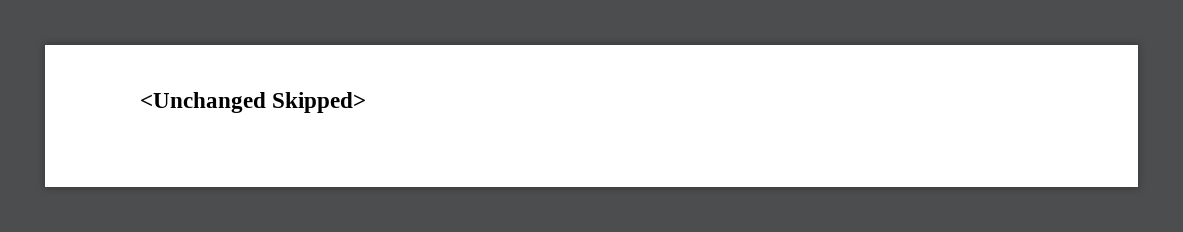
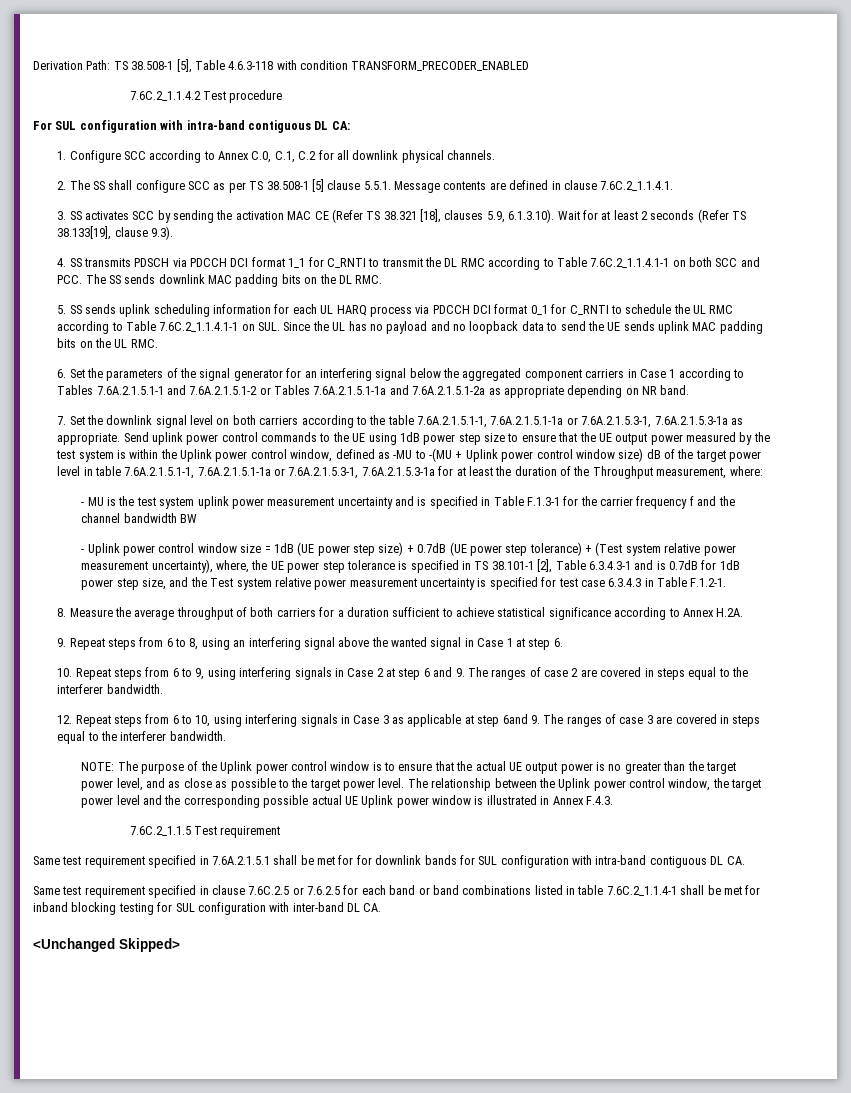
(140, 102) none -> [33,59,530,73] [129,90,283,103] [33,120,350,133] [57,150,496,163] [57,179,674,193] [57,209,747,223] [57,226,173,240] [57,257,760,270] [57,274,383,287] [57,304,734,317] [57,321,763,334] [57,338,158,348] [57,368,745,381] [57,385,690,398] [57,415,743,428] [57,432,770,445] [56,448,762,462] [57,466,763,479] [81,496,735,509] [81,513,198,523] [81,542,736,556] [81,559,740,573] [81,577,727,590] [57,607,744,620] [57,637,563,650] [57,667,749,680] [57,684,163,694] [57,714,761,727] [57,731,226,744] [81,761,736,774] [81,778,762,791] [81,795,613,808] [129,826,281,838] [33,855,745,868] [33,885,761,898] [33,902,382,915] Derivation Path: TS 38.508-1 [5], Table 4.6.3-118 with condition TRANSFORM_PRECODER_ENABLED // 7.6C.2_1.1.4.2 Test procedure // For SUL configuration with intra-band contiguous DL CA: // 1. Configure SCC according to Annex C.0, C.1, C.2 for all downlink physical channels. // 2. The SS shall configure SCC as per TS 38.508-1 [5] clause 5.5.1. Message contents are defined in clause 7.6C.2_1.1.4.1. // 3. SS activates SCC by sending the activation MAC CE (Refer TS 38.321 [18], clauses 5.9, 6.1.3.10). Wait for at least 2 seconds (Refer TS 38.133[19], clause 9.3). // 4. SS transmits PDSCH via PDCCH DCI format 1_1 for C_RNTI to transmit the DL RMC according to Table 7.6C.2_1.1.4.1-1 on both SCC and PCC. The SS sends downlink MAC padding bits on the DL RMC. // 5. SS sends uplink scheduling information for each UL HARQ process via PDCCH DCI format 0_1 for C_RNTI to schedule the UL RMC according to Table 7.6C.2_1.1.4.1-1 on SUL. Since the UL has no payload and no loopback data to send the UE sends uplink MAC padding bits on the UL RMC. // 6. Set the parameters of the signal generator for an interfering signal below the aggregated component carriers in Case 1 according to Tables 7.6A.2.1.5.1-1 and 7.6A.2.1.5.1-2 or Tables 7.6A.2.1.5.1-1a and 7.6A.2.1.5.1-2a as appropriate depending on NR band. // 7. Set the downlink signal level on both carriers according to the table 7.6A.2.1.5.1-1, 7.6A.2.1.5.1-1a or 7.6A.2.1.5.3-1, 7.6A.2.1.5.3-1a as appropriate. Send uplink power control commands to the UE using 1dB power step size to ensure that the UE output power measured by the test system is within the Uplink power control window, defined as -MU to -(MU + Uplink power control window size) dB of the target power level in table 7.6A.2.1.5.1-1, 7.6A.2.1.5.1-1a or 7.6A.2.1.5.3-1, 7.6A.2.1.5.3-1a for at least the duration of the Throughput measurement, where: // - MU is the test system uplink power measurement uncertainty and is specified in Table F.1.3-1 for the carrier frequency f and the channel bandwidth BW // - Uplink power control window size = 1dB (UE power step size) + 0.7dB (UE power step tolerance) + (Test system relative power measurement uncertainty), where, the UE power step tolerance is specified in TS 38.101-1 [2], Table 6.3.4.3-1 and is 0.7dB for 1dB power step size, and the Test system relative power measurement uncertainty is specified for test case 6.3.4.3 in Table F.1.2-1. // 8. Measure the average throughput of both carriers for a duration sufficient to achieve statistical significance according to Annex H.2A. // 9. Repeat steps from 6 to 8, using an interfering signal above the wanted signal in Case 1 at step 6. // 10. Repeat steps from 6 to 9, using interfering signals in Case 2 at step 6 and 9. The ranges of case 2 are covered in steps equal to the interferer bandwidth. // 12. Repeat steps from 6 to 10, using interfering signals in Case 3 as applicable at step 6and 9. The ranges of case 3 are covered in steps equal to the interferer bandwidth. // NOTE: The purpose of the Uplink power control window is to ensure that the actual UE output power is no greater than the target power level, and as close as possible to the target power level. The relationship between the Uplink power control window, the target power level and the corresponding possible actual UE Uplink power window is illustrated in Annex F.4.3. // 7.6C.2_1.1.5 Test requirement // Same test requirement specified in 7.6A.2.1.5.1 shall be met for for downlink bands for SUL configuration with intra-band contiguous DL CA. // Same test requirement specified in clause 7.6C.2.5 or 7.6.2.5 for each band or band combinations listed in table 7.6C.2_1.1.4-1 shall be met for inband blocking testing for SUL configuration with inter-band DL CA. //

